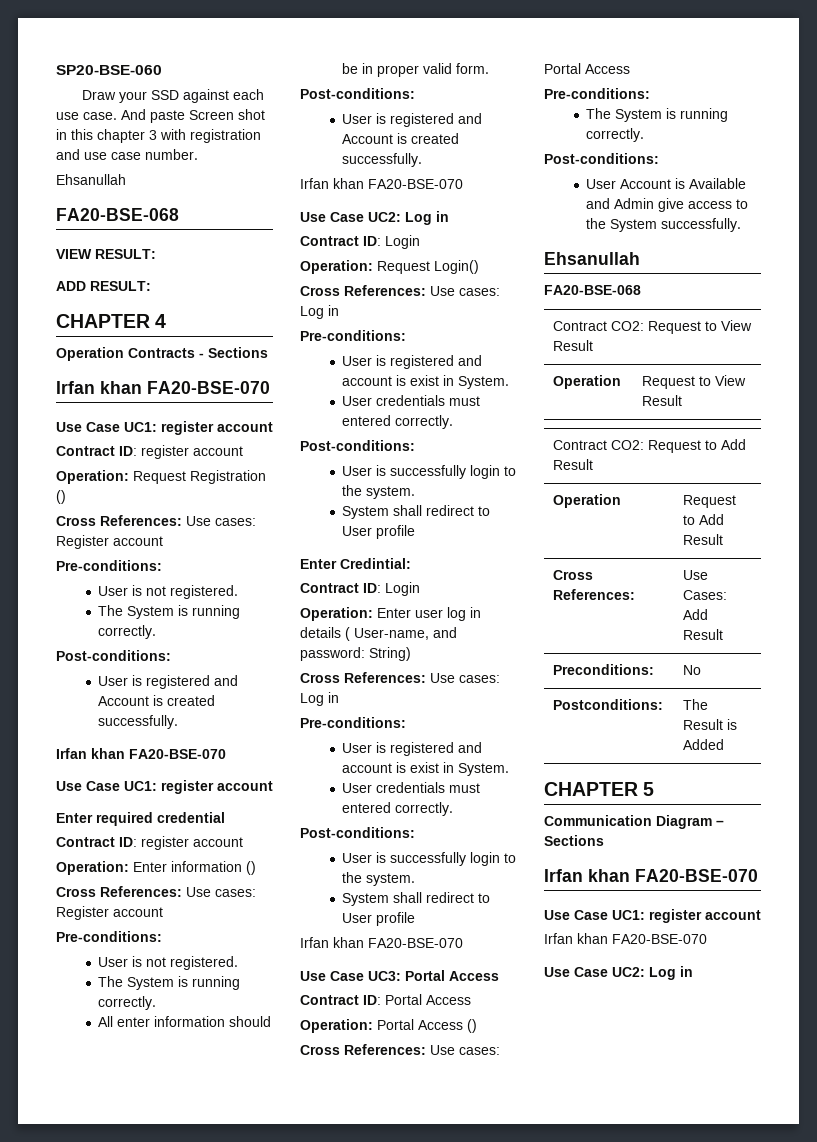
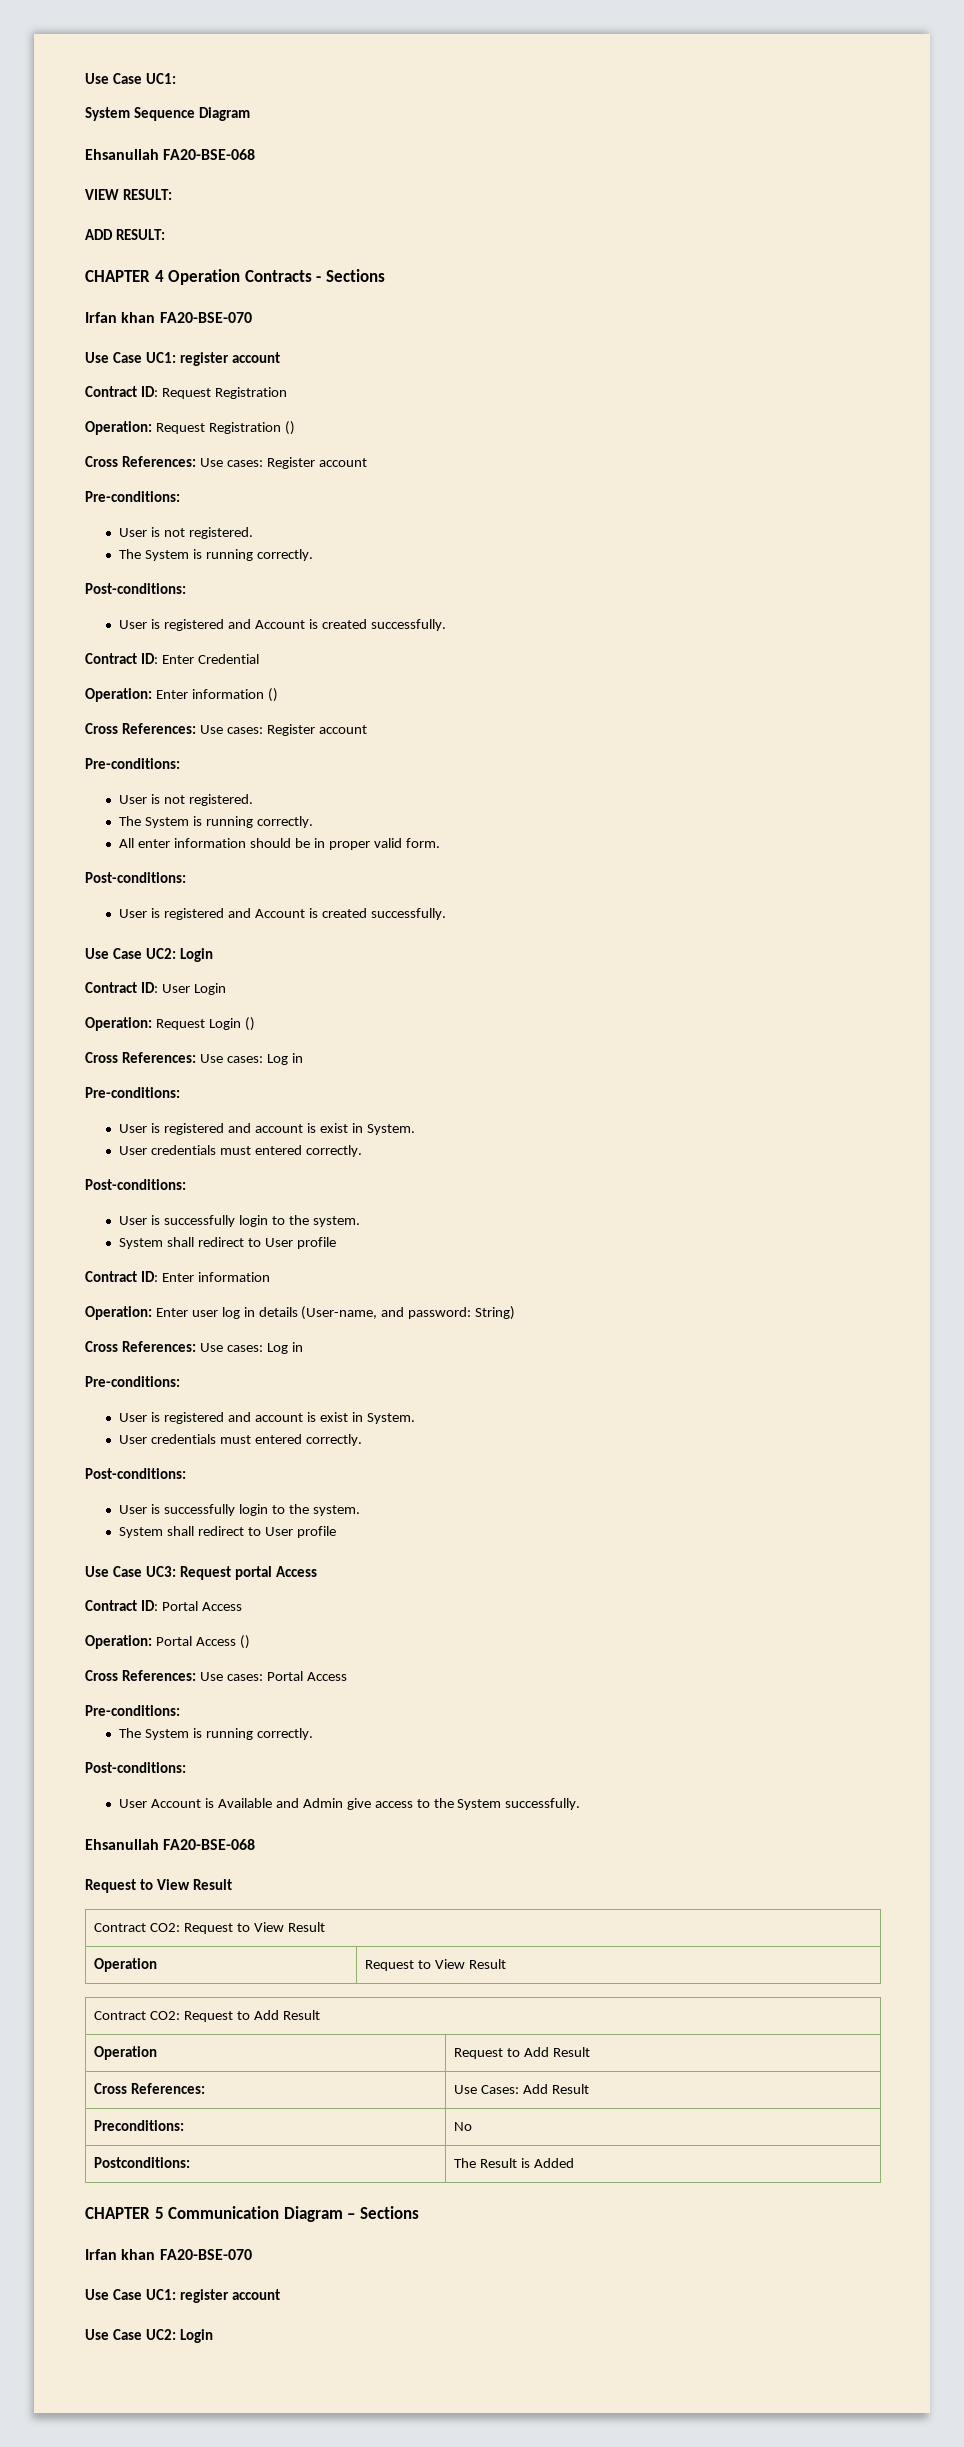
[56,65,162,75] [82,89,265,103] [56,109,265,123] [56,129,261,143] [56,149,198,160] [56,174,126,185] SP20-BSE-060 // Draw your SSD against each use case. And paste Screen shot in this chapter 3 with registration and use case number. // Ehsanullah // -> [85,73,176,84] [85,107,250,121] [85,149,159,160] Use Case UC1: // System Sequence Diagram // Ehsanullah
(167, 321) // -> (164, 276) none
[141,445,243,459] register account -> [161,387,287,399] Request Registration
[56,748,226,759] [56,780,273,794] [56,812,225,826] [56,836,243,850] // Irfan khan FA20-BSE-070 // Use Case UC1: register account // Enter required credential // Contract ID: register account -> [85,653,259,664] // Contract ID: Enter Credential
[300,178,463,189] [300,211,449,225] [300,236,381,246] // Irfan khan FA20-BSE-070 // Use Case UC2: Log in // Contract ID: -> [85,948,213,962] [85,982,190,993] // Use Case UC2: Login // Contract ID: User
[434,260,479,274] Login() -> [208,1017,255,1031] Login ()
[300,558,411,569] [300,582,420,596] // Enter Credintial: // Contract ID: Login -> [85,1271,270,1282] // Contract ID: Enter information
[345,627,429,641] ( User-name, -> [301,1306,378,1320] (User-name,
[300,937,463,948] // Irfan khan FA20-BSE-070 -> (336, 1532) none
[405,970,445,981] Portal -> [179,1566,272,1580] Request portal
[544,285,641,295] // FA20-BSE-068 -> [163,1839,256,1850] [85,1879,232,1893] FA20-BSE-068 // Request to View Result
(655, 789) // -> (164, 2213) none
[544,933,707,944] [544,966,693,980] // Irfan khan FA20-BSE-070 // Use Case UC2: Log in -> [85,2329,213,2343] // Use Case UC2: Login

